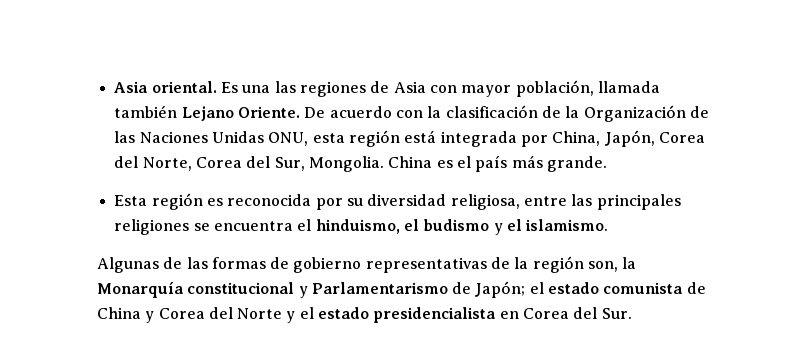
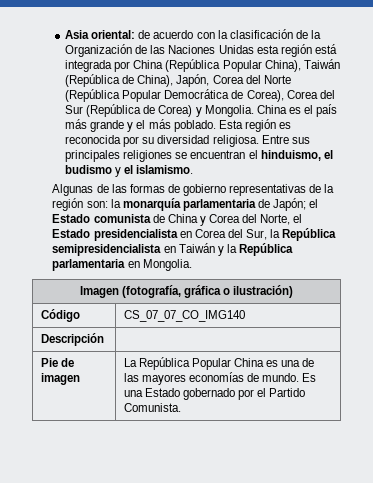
[114,80,660,97] [114,105,326,121] Asia oriental. Es una las regiones de Asia con mayor población, llamada también Lejano Oriente. De -> [65,30,151,39] Asia oriental: de
[268,132,309,146] ONU, -> (254, 49) none
[552,130,705,147] [114,156,305,171] China, Japón, Corea del Norte, Corea del Sur, -> [133,59,340,72] [65,74,291,87] [65,89,335,102] [65,104,202,117] China (República Popular China), Taiwán (República de China), Japón, Corea del Norte (República Popular Democrática de Corea), Corea del Sur (República de Corea) y
[546,156,607,172] grande. // -> [90,119,216,132] grande y el más poblado.
[450,194,593,210] religiosa, entre las -> [212,135,310,147] religiosa. Entre sus
[214,221,294,231] encuentra -> [190,150,246,159] encuentran
[588,257,637,272] [96,282,448,298] son, la Monarquía constitucional y Parlamentarismo -> [86,198,256,211] son: la monarquía parlamentaria
[548,282,600,294] estado -> [52,214,91,223] Estado
[237,307,632,323] Norte y el estado presidencialista en Corea del Sur. -> [260,214,303,225] [52,228,337,241] [52,243,294,256] [52,259,192,271] [79,285,294,298] [40,309,80,322] [123,310,245,322] [40,333,104,346] [40,358,74,367] [40,373,80,385] [123,357,315,370] [123,372,317,385] [123,388,306,400] [123,403,181,412] Norte, el Estado presidencialista en Corea del Sur, la República semipresidencialista en Taiwán y la República parlamentaria en Mongolia. // Imagen (fotografía, gráfica o ilustración) // Código | CS_07_07_CO_IMG140 // Descripción | // Pie de imagen | La República Popular China es una de las mayores economías de mundo. Es una Estado gobernado por el Partido Comunista.

